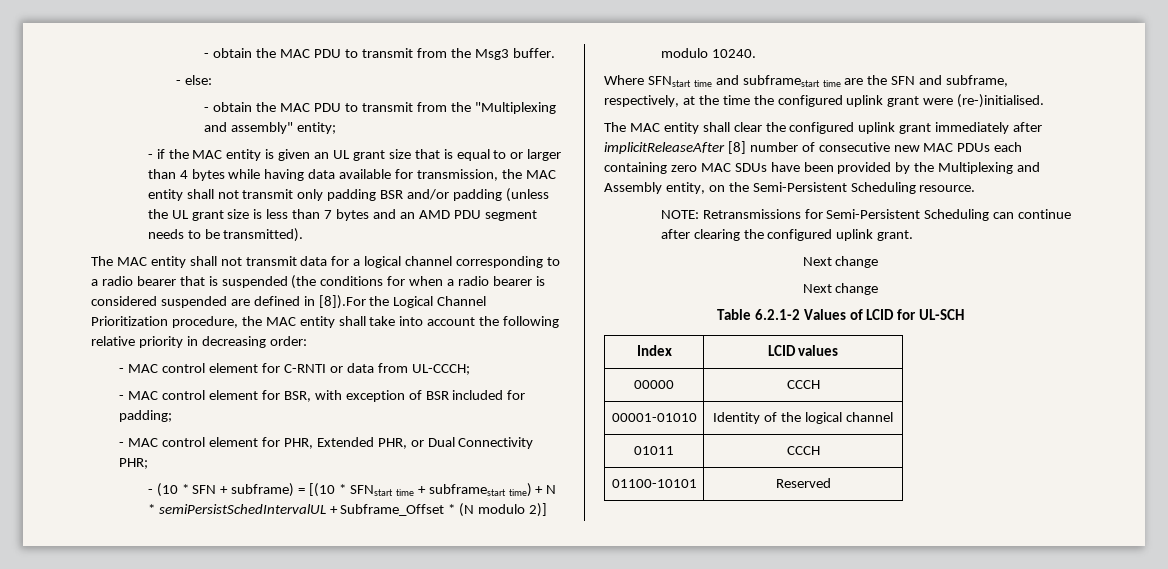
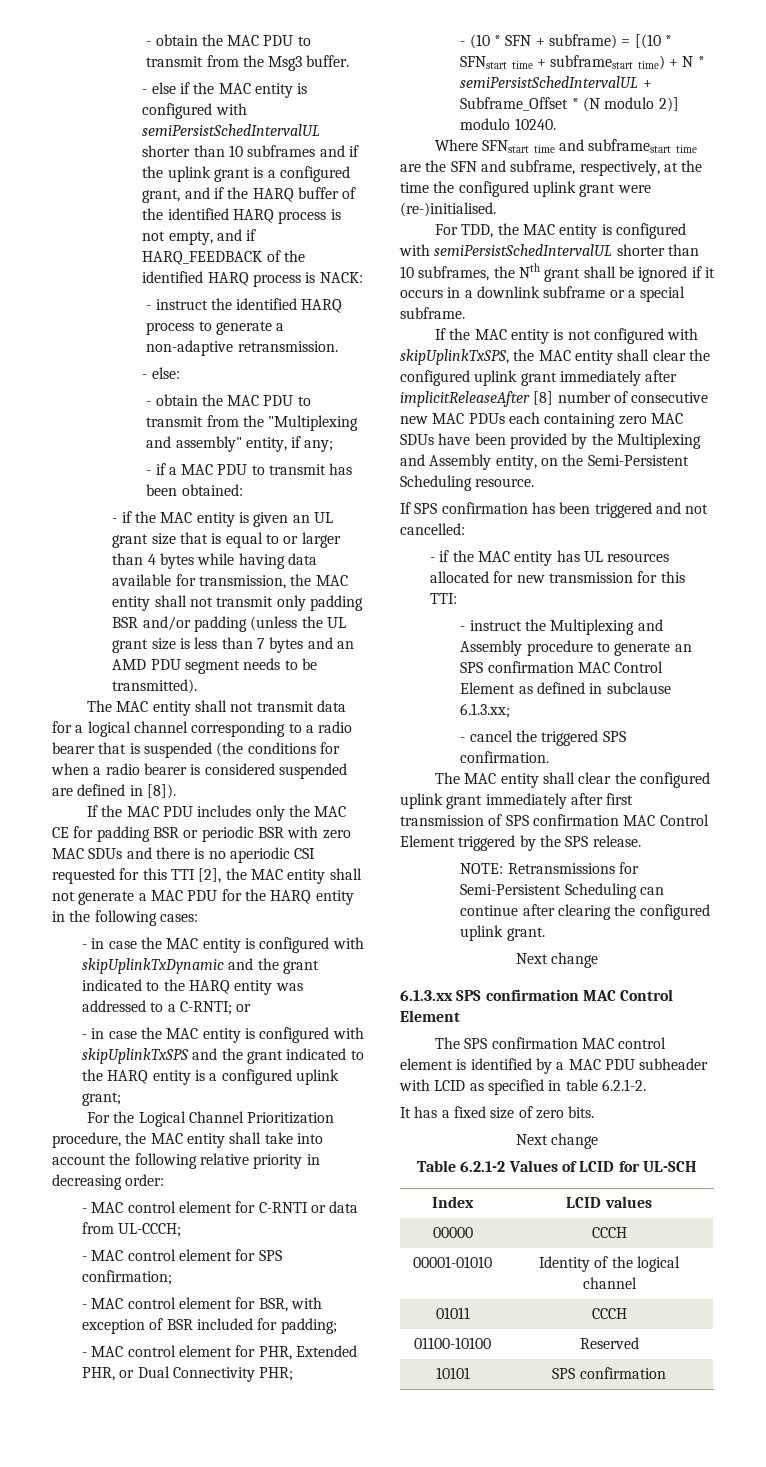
(555, 53) none -> [142,82,308,98] [142,103,247,119] [142,124,321,136] [142,145,360,157] [142,166,351,182] [142,187,357,203] [142,208,341,224] [142,229,257,245] [142,250,306,265] [142,271,363,287] [146,298,343,313] [146,321,285,335] [146,340,338,356] // - else if the MAC entity is configured with semiPersistSchedIntervalUL shorter than 10 subframes and if the uplink grant is a configured grant, and if the HARQ buffer of the identified HARQ process is not empty, and if HARQ_FEEDBACK of the identified HARQ process is NACK: // - instruct the identified HARQ process to generate a non-adaptive retransmission.
[297,122,337,134] entity; -> [245,436,334,452] [146,463,353,475] [146,484,243,496] entity, if any; // - if a MAC PDU to transmit has been obtained:
[318,295,366,309] [8]).For -> [146,784,176,799] [87,805,347,821] [52,826,351,842] [52,847,316,863] [52,868,362,884] [52,889,354,905] [52,910,198,926] [82,937,364,953] [82,958,320,974] [82,979,303,995] [82,1000,252,1015] [82,1027,364,1043] [82,1048,364,1064] [82,1069,340,1085] [82,1092,122,1106] [87,1112,111,1123] [8]). // If the MAC PDU includes only the MAC CE for padding BSR or periodic BSR with zero MAC SDUs and there is no aperiodic CSI requested for this TTI [2], the MAC entity shall not generate a MAC PDU for the HARQ entity in the following cases: // - in case the MAC entity is configured with skipUplinkTxDynamic and the grant indicated to the HARQ entity was addressed to a C-RNTI; or // - in case the MAC entity is configured with skipUplinkTxSPS and the grant indicated to the HARQ entity is a configured uplink grant; // For
(470, 369) none -> [82,1249,282,1261] [82,1270,173,1285] // - MAC control element for SPS confirmation;
[604,122,626,132] The -> [435,223,687,239] [399,244,699,256] [400,263,715,282] [400,286,686,302] [400,307,465,319] [435,328,699,344] [400,349,535,365] For TDD, the MAC entity is configured with semiPersistSchedIntervalUL shorter than 10 subframes, the Nth grant shall be ignored if it occurs in a downlink subframe or a special subframe. // If the MAC entity is not configured with skipUplinkTxSPS, the
(976, 188) none -> [400,502,709,518] [400,523,465,535] [430,550,670,566] [430,571,685,583] [430,593,458,604] [460,619,663,635] [460,640,692,656] [460,661,664,673] [460,682,671,694] [460,703,511,718] [460,730,626,746] [460,751,550,763] [435,772,711,788] [400,793,634,809] [400,814,709,826] [400,835,641,851] // If SPS confirmation has been triggered and not cancelled: // - if the MAC entity has UL resources allocated for new transmission for this TTI: // - instruct the Multiplexing and Assembly procedure to generate an SPS confirmation MAC Control Element as defined in subclause 6.1.3.xx; // - cancel the triggered SPS confirmation. // The MAC entity shall clear the configured uplink grant immediately after first transmission of SPS confirmation MAC Control Element triggered by the SPS release.
(879, 262) none -> [400,989,674,1001] [400,1010,460,1022] [435,1037,667,1049] [400,1058,709,1074] [399,1079,646,1095] [400,1106,595,1119] // 6.1.3.xx SPS confirmation MAC Control Element // The SPS confirmation MAC control element is identified by a MAC PDU subheader with LCID as specified in table 6.2.1-2. // It has a fixed size of zero bits.
[611,479,697,488] 01100-10101 -> [414,1337,491,1349] 01100-10100
(831, 483) none -> [435,1367,470,1379] [552,1367,666,1379] // 10101 | SPS confirmation

